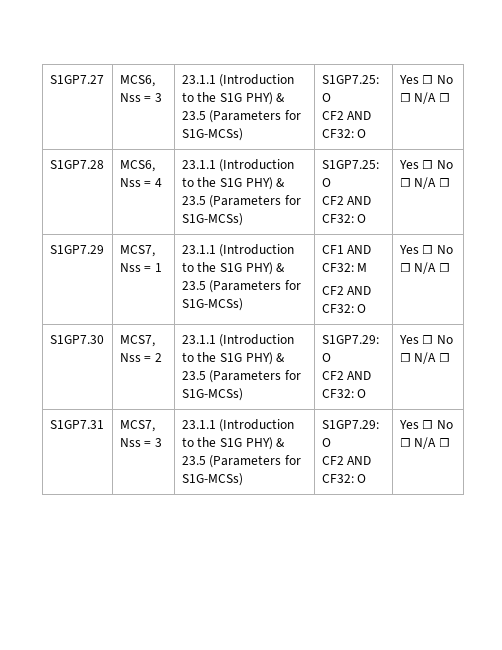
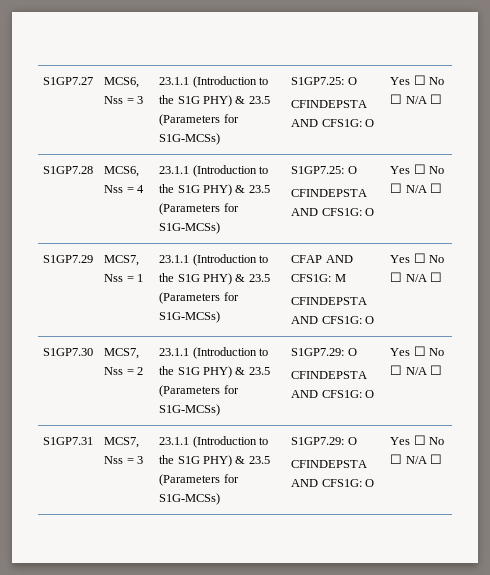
[321,111,372,120] [321,129,354,138] CF2 AND CF32: -> [291,100,368,108] [291,119,362,127] CFINDEPSTA AND CFS1G:
[321,196,372,205] [321,214,354,223] CF2 AND CF32: -> [291,189,368,197] [291,208,362,216] CFINDEPSTA AND CFS1G:
[321,245,372,254] [321,263,368,272] [321,286,372,295] [321,304,354,313] CF1 AND CF32: M // CF2 AND CF32: -> [291,255,353,263] [291,274,346,282] [291,297,368,305] [291,316,362,324] CFAP AND CFS1G: M // CFINDEPSTA AND CFS1G:
[321,371,372,380] [321,389,354,398] CF2 AND CF32: -> [291,371,368,379] [291,390,362,398] CFINDEPSTA AND CFS1G:
[321,456,372,465] [321,474,354,483] CF2 AND CF32: -> [291,460,368,468] [291,479,362,487] CFINDEPSTA AND CFS1G:

